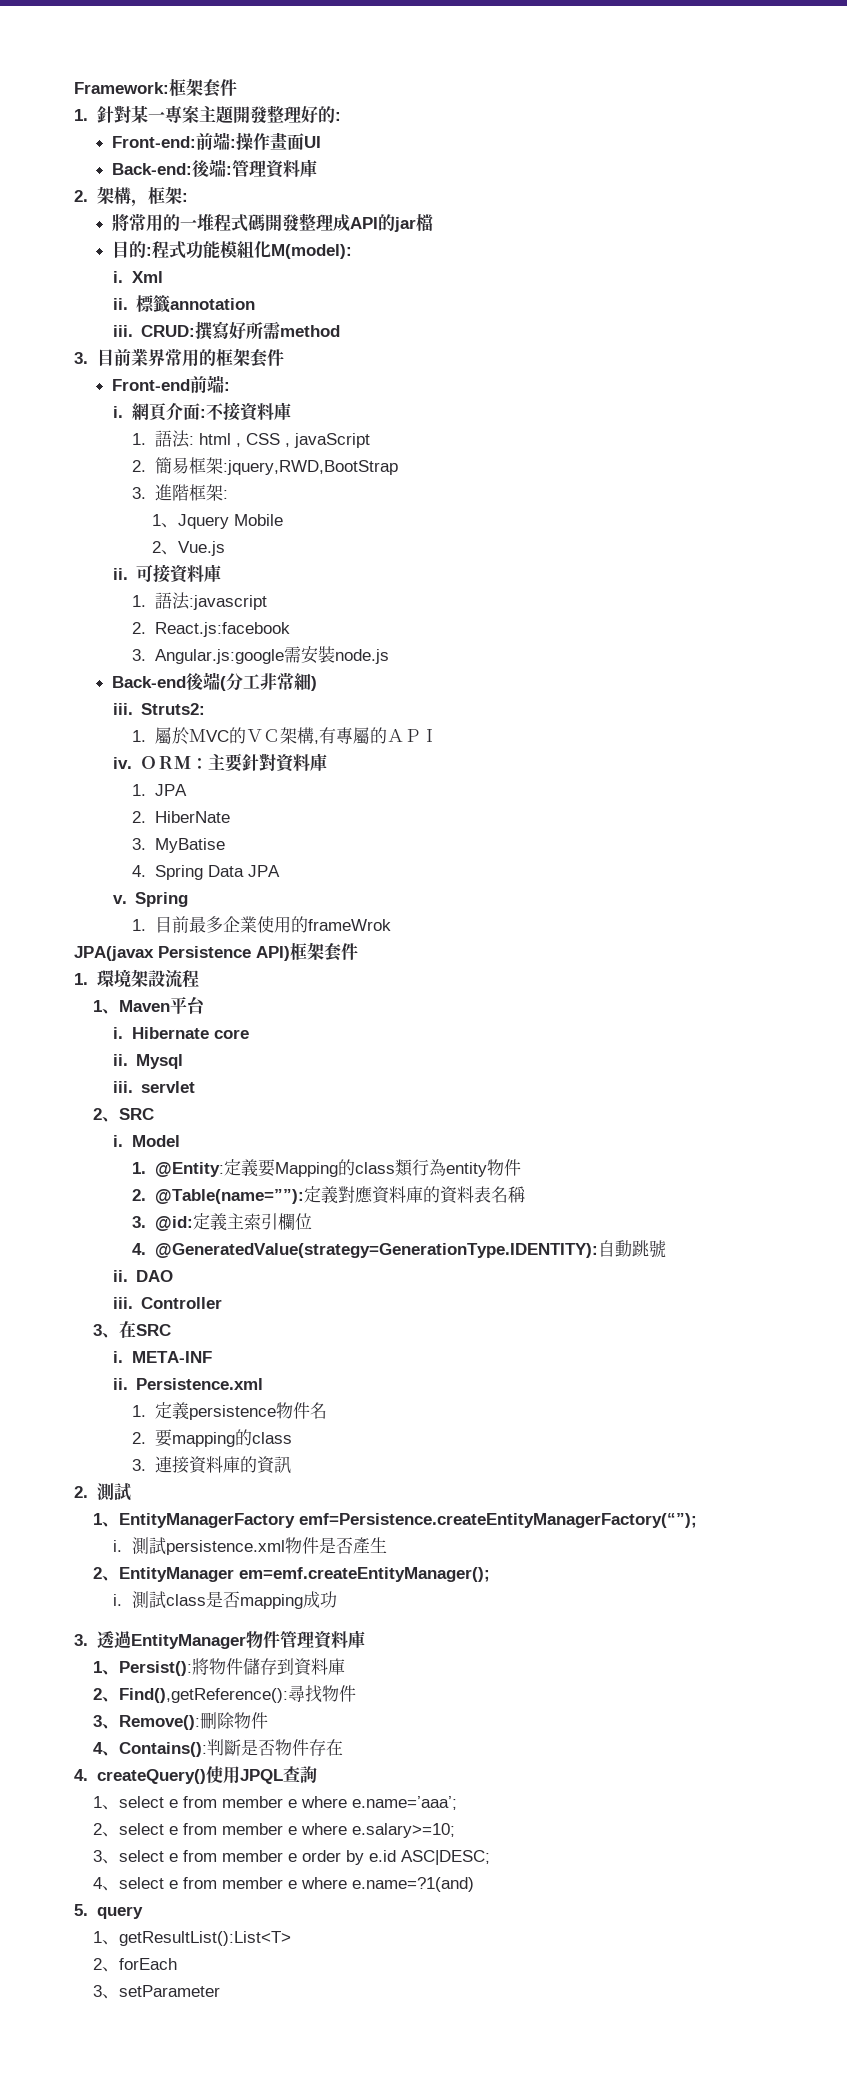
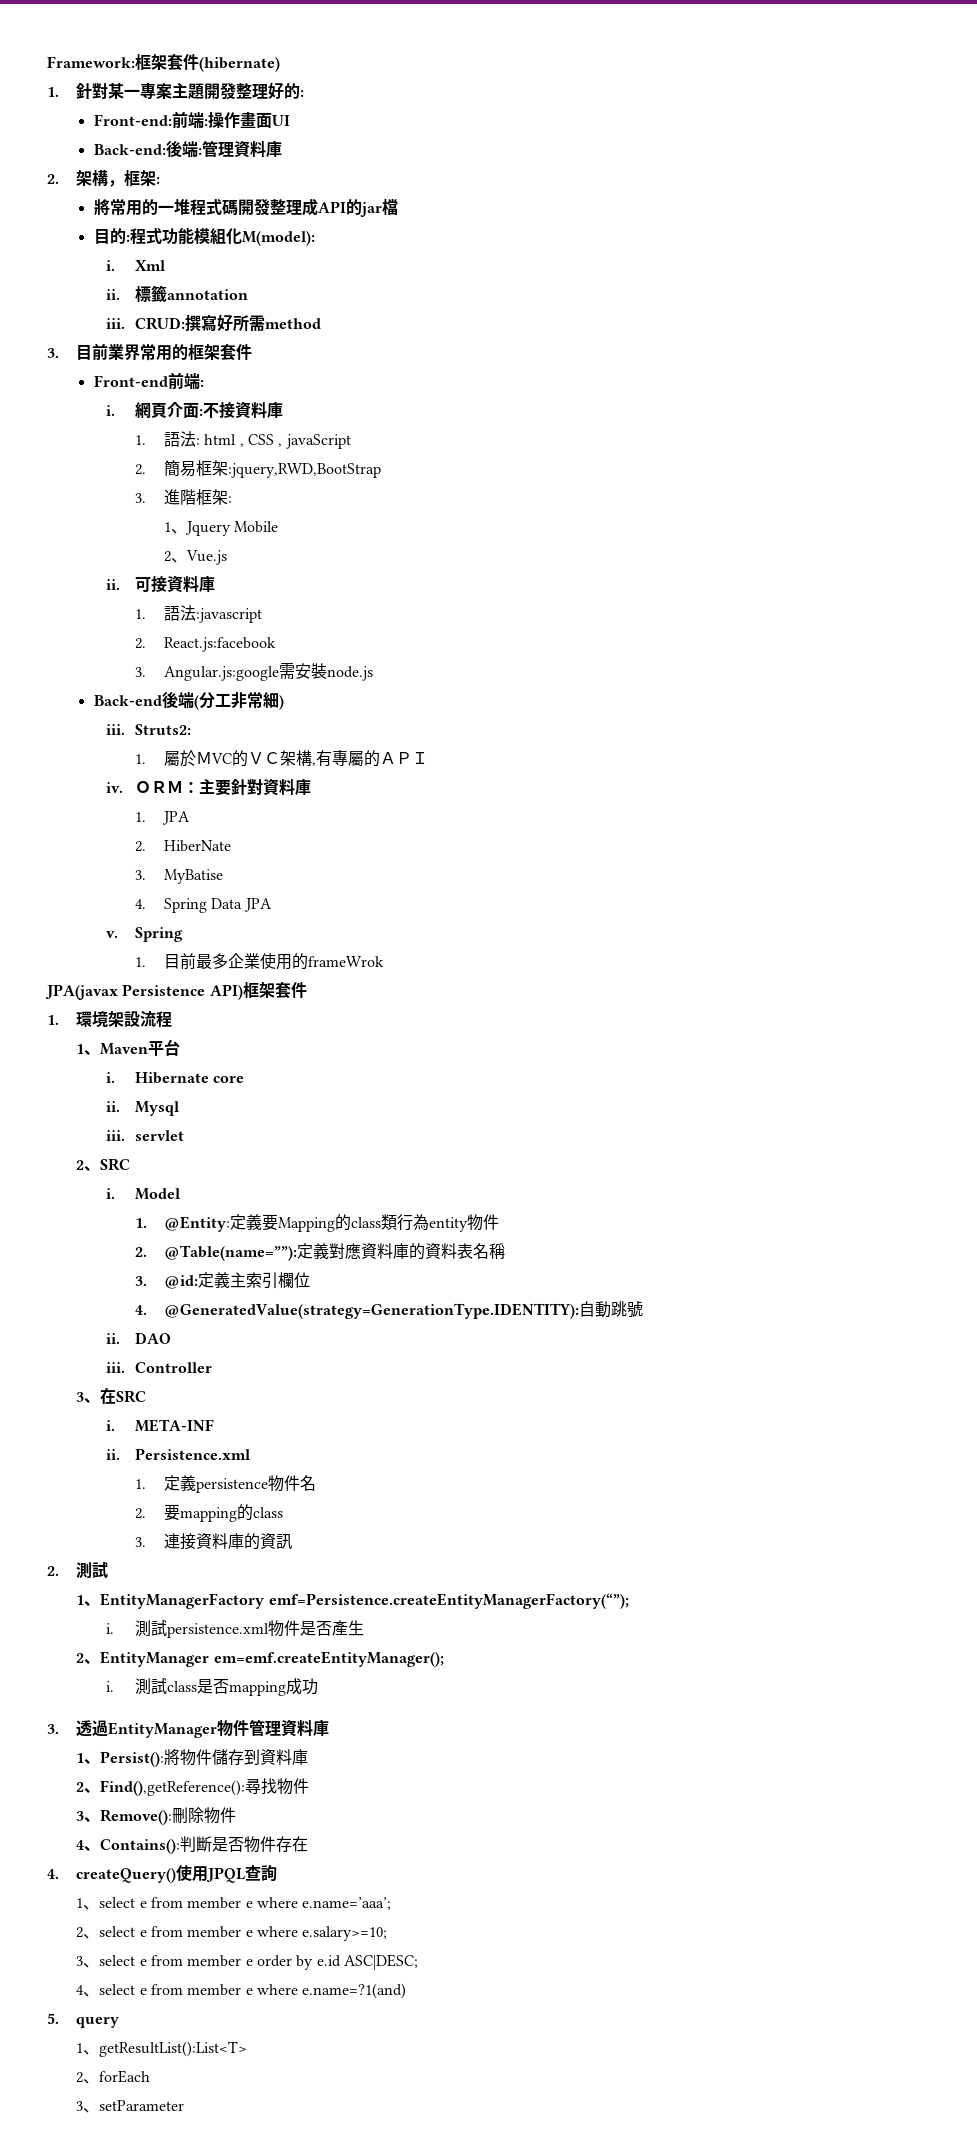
(237, 87) none -> [199,57,280,72] (hibernate)

